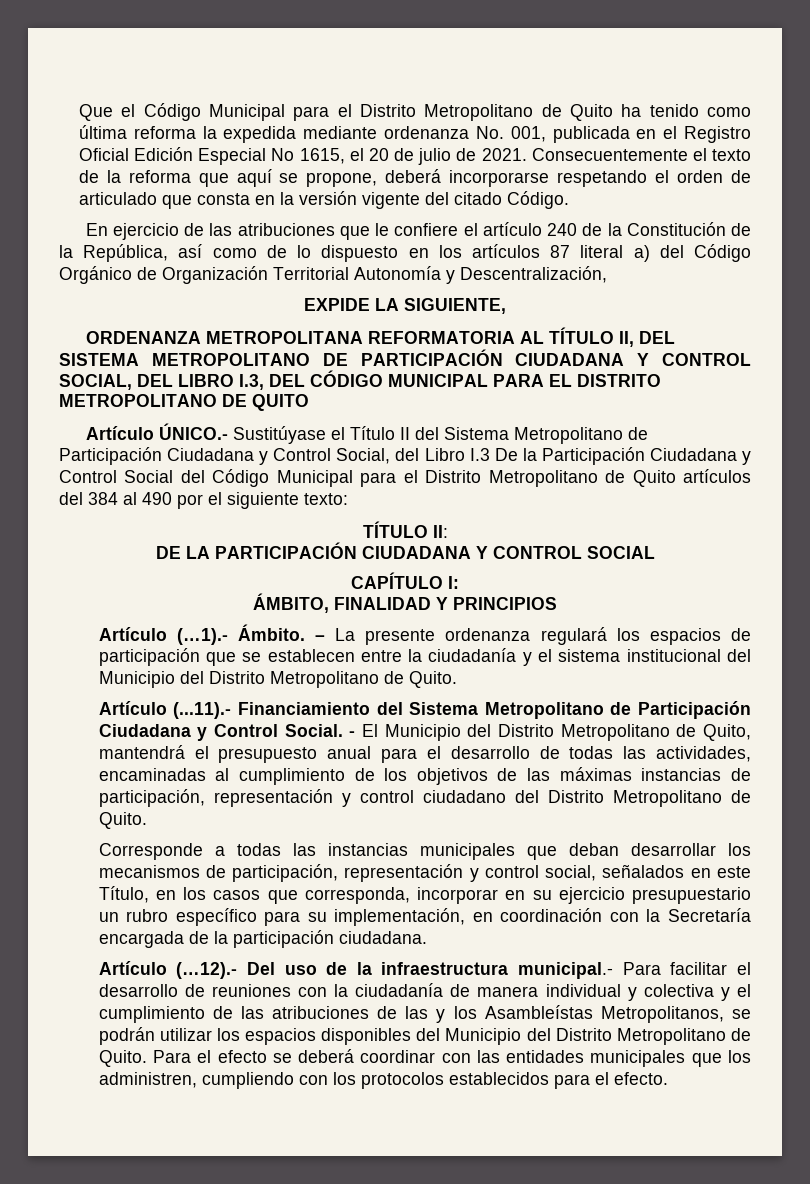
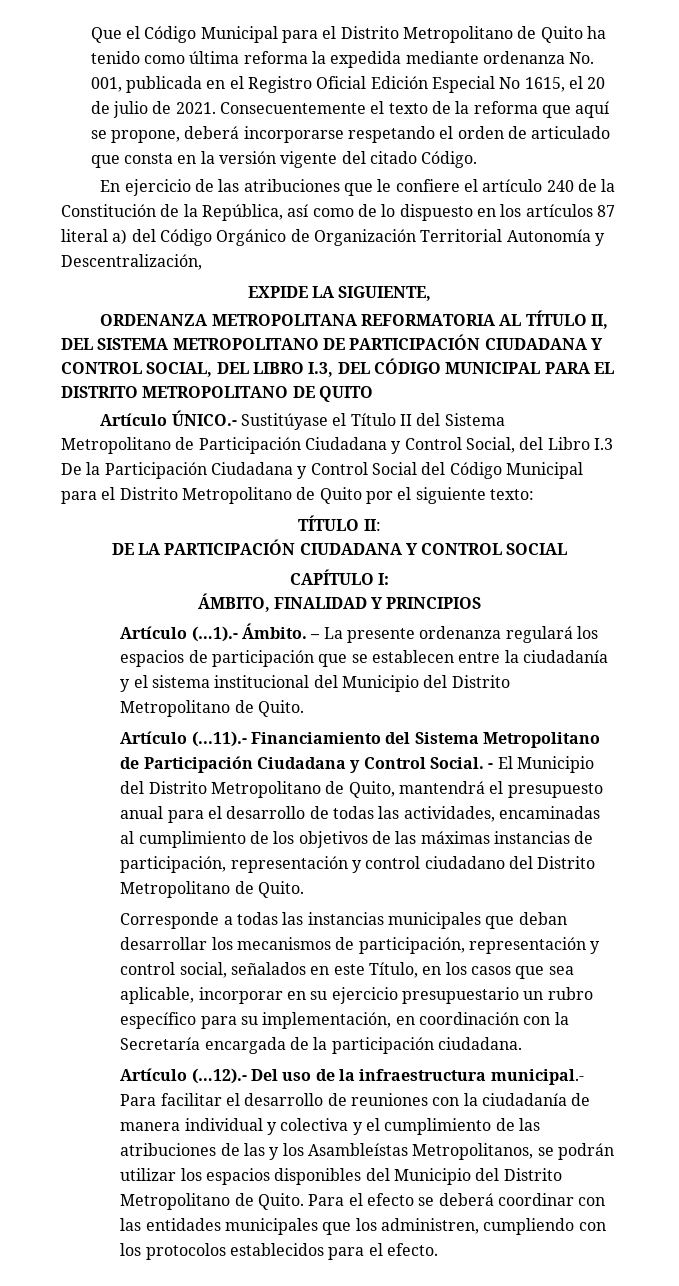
[683,469,752,483] [59,492,172,505] artículos del 384 al 490 -> (362, 495) none
[304,887,410,904] corresponda, -> [548,966,574,975] [120,987,195,1004] sea aplicable,

